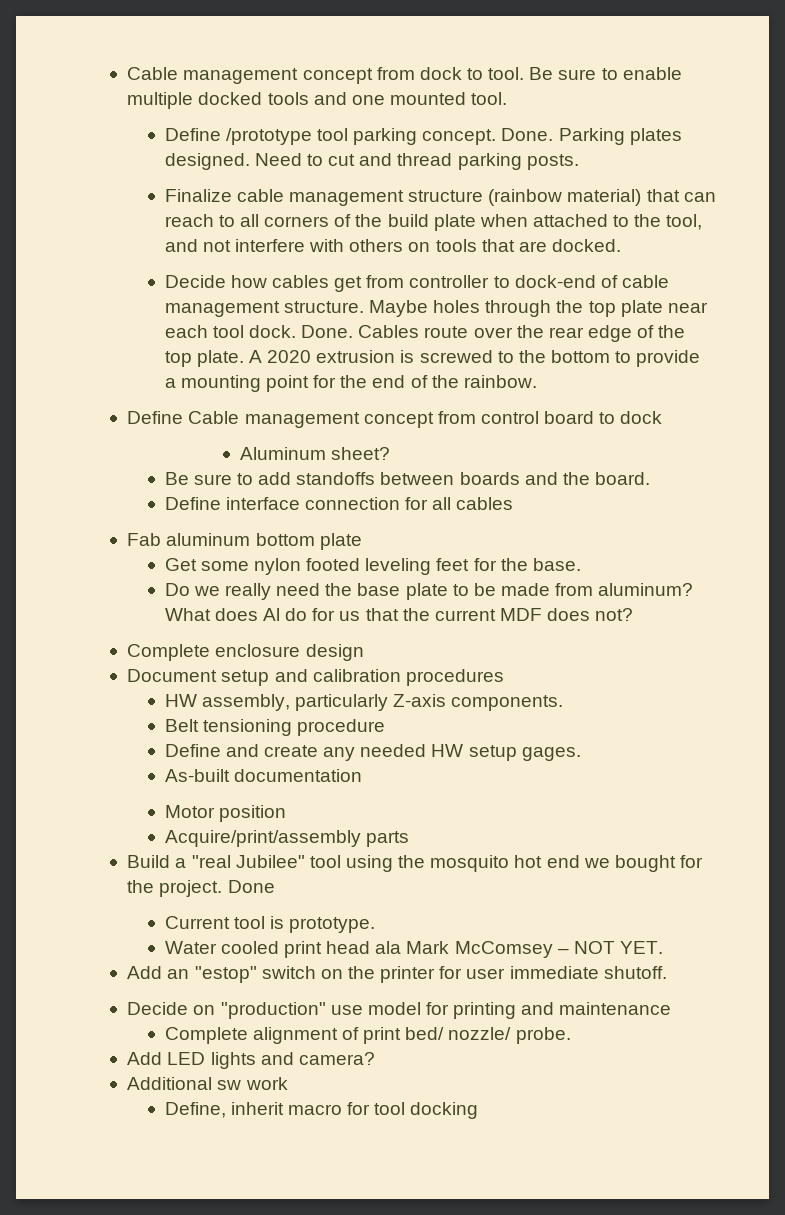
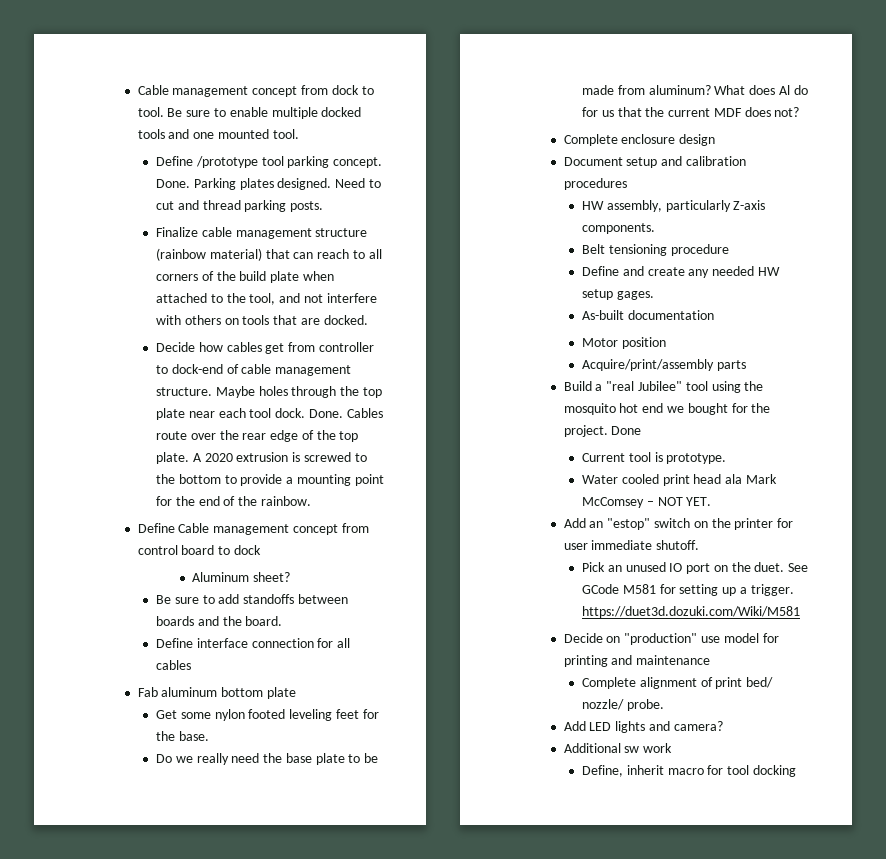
(667, 972) none -> [581,562,809,574] [581,584,794,596] [581,606,800,618] // Pick an unused IO port on the duet. See GCode M581 for setting up a trigger. https://duet3d.dozuki.com/Wiki/M581

